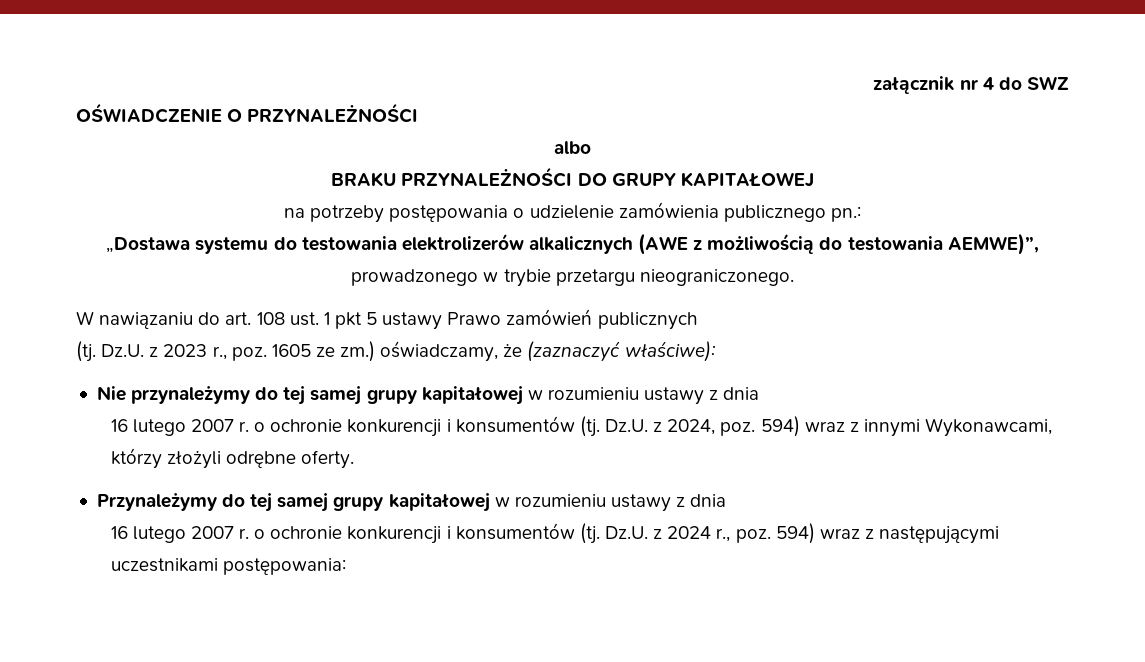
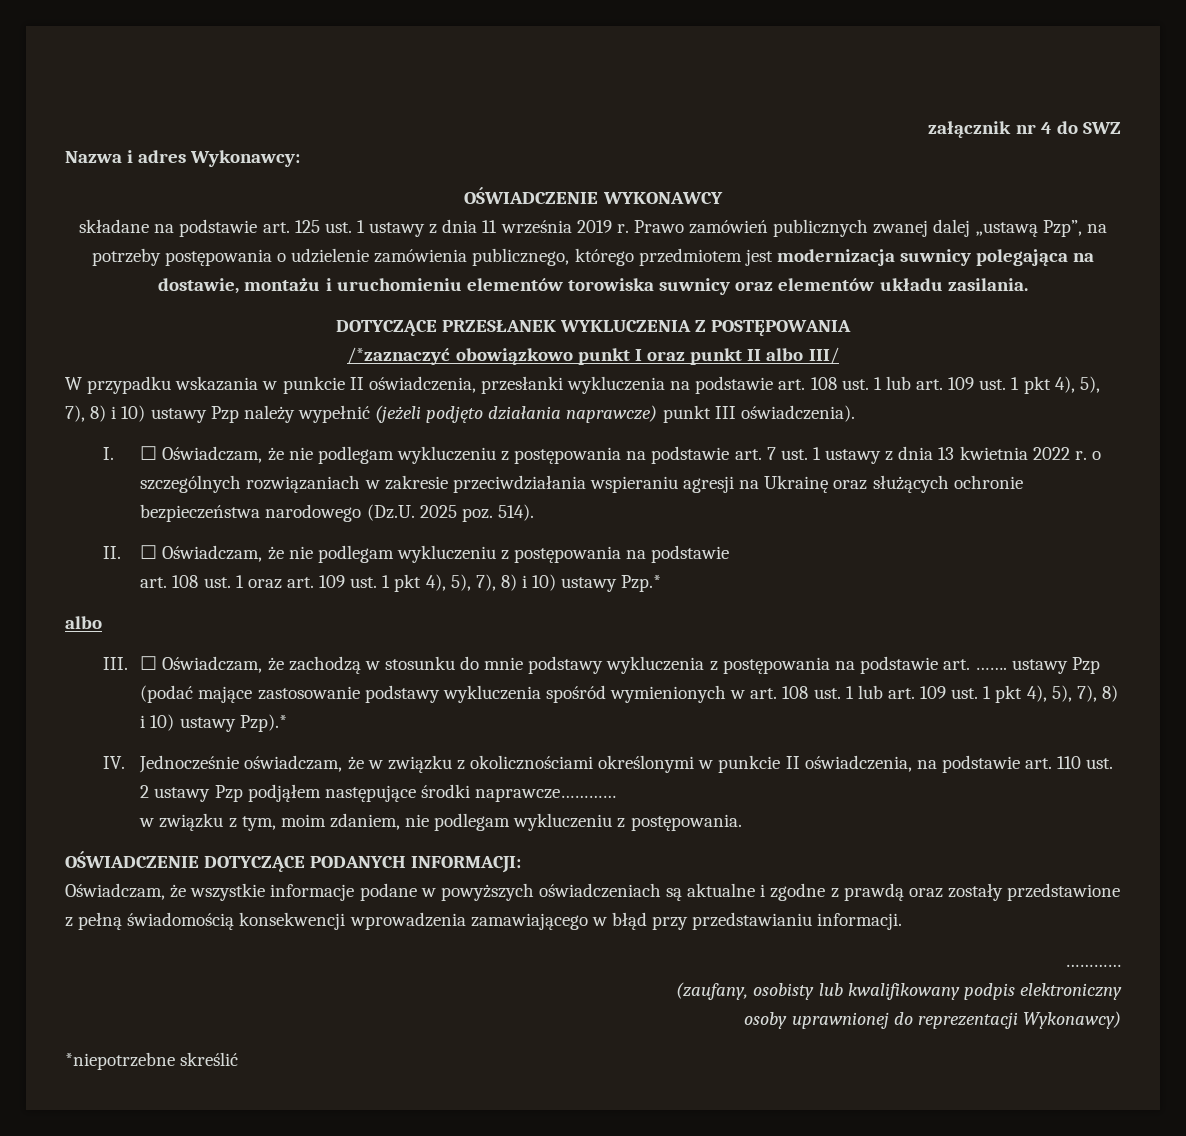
[76,103,419,123] [554,141,591,154] [331,167,814,188] OŚWIADCZENIE O PRZYNALEŻNOŚCI // albo // BRAKU PRZYNALEŻNOŚCI DO GRUPY KAPITAŁOWEJ // -> [65,150,301,167] [464,187,723,204] [79,219,1082,237] Nazwa i adres Wykonawcy: // OŚWIADCZENIE WYKONAWCY // składane na podstawie art. 125 ust. 1 ustawy z dnia 11 września 2019 r. Prawo zamówień publicznych zwanej dalej „ustawą Pzp”,
[723,205,861,222] [106,233,1039,255] [351,269,794,287] [76,309,697,330] [76,341,716,362] [96,386,760,405] [110,416,1053,437] [110,448,355,469] [96,493,727,512] [110,523,1000,544] [110,558,346,575] publicznego pn.: // „Dostawa systemu do testowania elektrolizerów alkalicznych (AWE z możliwością do testowania AEMWE)”, prowadzonego w trybie przetargu nieograniczonego. // W nawiązaniu do art. 108 ust. 1 pkt 5 ustawy Prawo zamówień publicznych // (tj. Dz.U. z 2023 r., poz. 1605 ze zm.) oświadczamy, że (zaznaczyć właściwe): // Nie przynależymy do tej samej grupy kapitałowej w rozumieniu ustawy z dnia // 16 lutego 2007 r. o ochronie konkurencji i konsumentów (tj. Dz.U. z 2024, poz. 594) wraz z innymi Wykonawcami, którzy złożyli odrębne oferty. // Przynależymy do tej samej grupy kapitałowej w rozumieniu ustawy z dnia // 16 lutego 2007 r. o ochronie konkurencji i konsumentów (tj. Dz.U. z 2024 r., poz. 594) wraz z następującymi uczestnikami postępowania: -> [472,248,1095,266] [158,278,1028,295] [335,320,852,336] [347,347,839,365] [65,376,1100,394] [65,405,855,423] [102,446,1101,464] [140,475,1023,493] [140,504,534,522] [102,545,730,563] [140,574,662,592] [65,616,102,629] [102,656,1101,674] [140,685,1118,703] [140,714,287,732] [102,755,1114,773] [140,784,617,802] [139,813,742,831] [65,851,522,873] [65,883,1121,901] [65,912,903,930] [1065,964,1121,967] [676,982,1122,1000] [744,1011,1121,1029] [65,1052,239,1070] publicznego, którego przedmiotem jest modernizacja suwnicy polegająca na dostawie, montażu i uruchomieniu elementów torowiska suwnicy oraz elementów układu zasilania. // DOTYCZĄCE PRZESŁANEK WYKLUCZENIA Z POSTĘPOWANIA // /*zaznaczyć obowiązkowo punkt I oraz punkt II albo III/ // W przypadku wskazania w punkcie II oświadczenia, przesłanki wykluczenia na podstawie art. 108 ust. 1 lub art. 109 ust. 1 pkt 4), 5), 7), 8) i 10) ustawy Pzp należy wypełnić (jeżeli podjęto działania naprawcze) punkt III oświadczenia). // I. ☐ Oświadczam, że nie podlegam wykluczeniu z postępowania na podstawie art. 7 ust. 1 ustawy z dnia 13 kwietnia 2022 r. o szczególnych rozwiązaniach w zakresie przeciwdziałania wspieraniu agresji na Ukrainę oraz służących ochronie bezpieczeństwa narodowego (Dz.U. 2025 poz. 514). // II. ☐ Oświadczam, że nie podlegam wykluczeniu z postępowania na podstawie // art. 108 ust. 1 oraz art. 109 ust. 1 pkt 4), 5), 7), 8) i 10) ustawy Pzp.* // albo // III. ☐ Oświadczam, że zachodzą w stosunku do mnie podstawy wykluczenia z postępowania na podstawie art. ……. ustawy Pzp (podać mające zastosowanie podstawy wykluczenia spośród wymienionych w art. 108 ust. 1 lub art. 109 ust. 1 pkt 4), 5), 7), 8) i 10) ustawy Pzp).* // IV. Jednocześnie oświadczam, że w związku z okolicznościami określonymi w punkcie II oświadczenia, na podstawie art. 110 ust. 2 ustawy Pzp podjąłem następujące środki naprawcze………… // w związku z tym, moim zdaniem, nie podlegam wykluczeniu z postępowania. // OŚWIADCZENIE DOTYCZĄCE PODANYCH INFORMACJI: // Oświadczam, że wszystkie informacje podane w powyższych oświadczeniach są aktualne i zgodne z prawdą oraz zostały przedstawione z pełną świadomością konsekwencji wprowadzenia zamawiającego w błąd przy przedstawianiu informacji. // ………… // (zaufany, osobisty lub kwalifikowany podpis elektroniczny // osoby uprawnionej do reprezentacji Wykonawcy) // *niepotrzebne skreślić

